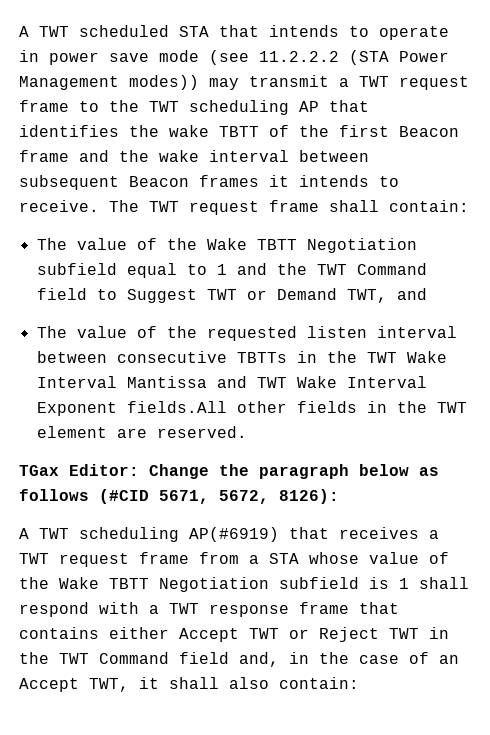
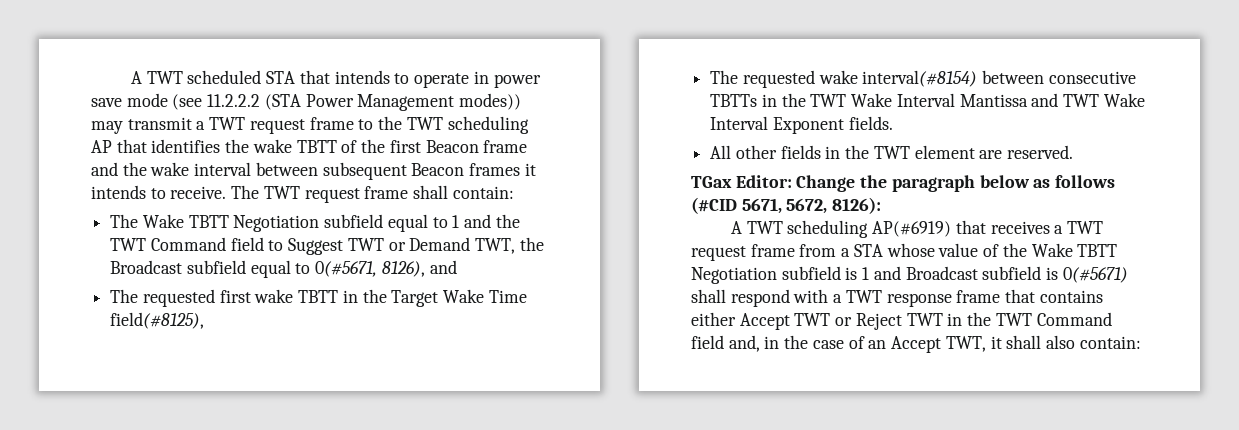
[76,238,197,250] value of the -> (139, 221) none
[396,288,427,300] [36,326,457,341] and // The value of the requested listen interval -> [519,237,544,251] [110,260,457,278] [110,289,527,307] [110,312,205,329] [710,70,978,88] the Broadcast subfield equal to 0(#5671, 8126), and // The requested first wake TBTT in the Target Wake Time field(#8125), // The requested wake interval(#8154)
[126,401,227,413] fields.All -> [848,116,893,130] [710,145,732,159] fields. // All
(409, 583) none -> [873,266,1128,283] and Broadcast subfield is 0(#5671)

